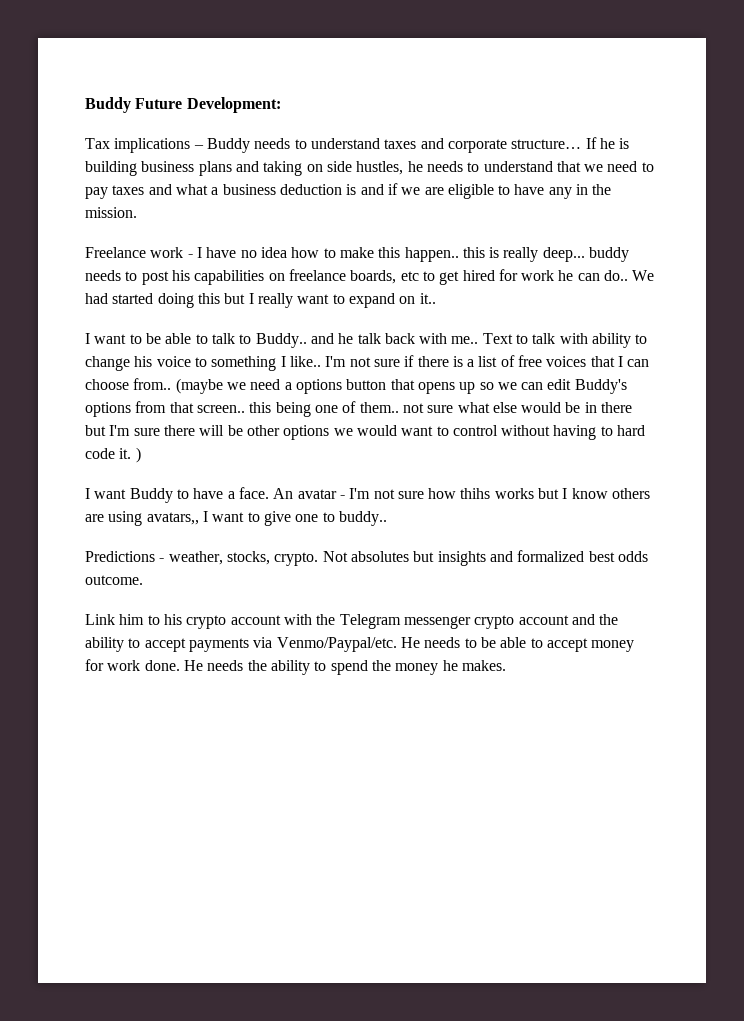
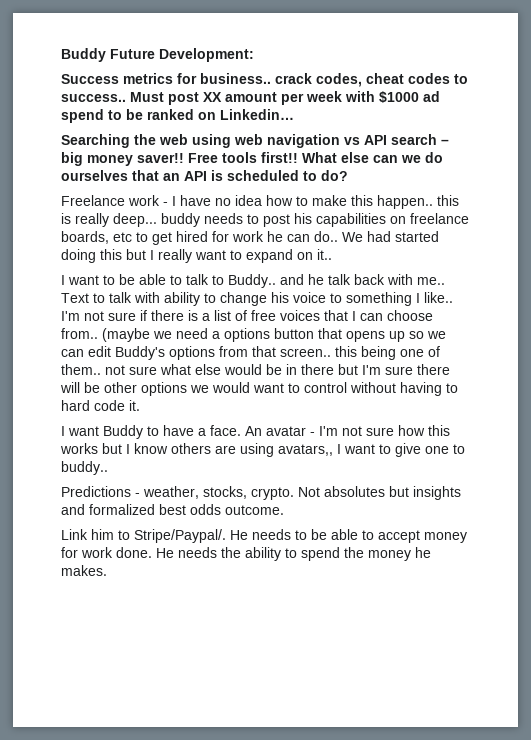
[85,137,630,153] [85,161,654,176] [85,183,612,199] [85,207,137,218] Tax implications – Buddy needs to understand taxes and corporate structure… If he is building business plans and taking on side hustles, he needs to understand that we need to pay taxes and what a business deduction is and if we are eligible to have any in the mission. -> [61,73,468,87] [61,91,440,105] [61,109,294,123] [61,134,449,148] [61,152,443,166] [61,170,348,181] Success metrics for business.. crack codes, cheat codes to success.. Must post XX amount per week with $1000 ad spend to be ranked on Linkedin… // Searching the web using web navigation vs API search – big money saver!! Free tools first!! What else can we do ourselves that an API is scheduled to do?
[135,447,141,463] ) -> (140, 405) none
[460,488,491,499] thihs -> [428,425,450,436] this
[163,614,619,629] [85,637,397,652] his crypto account with the Telegram messenger crypto account and the ability to accept payments via Venmo/Paypal/etc. -> [134,529,226,543] Stripe/Paypal/.

